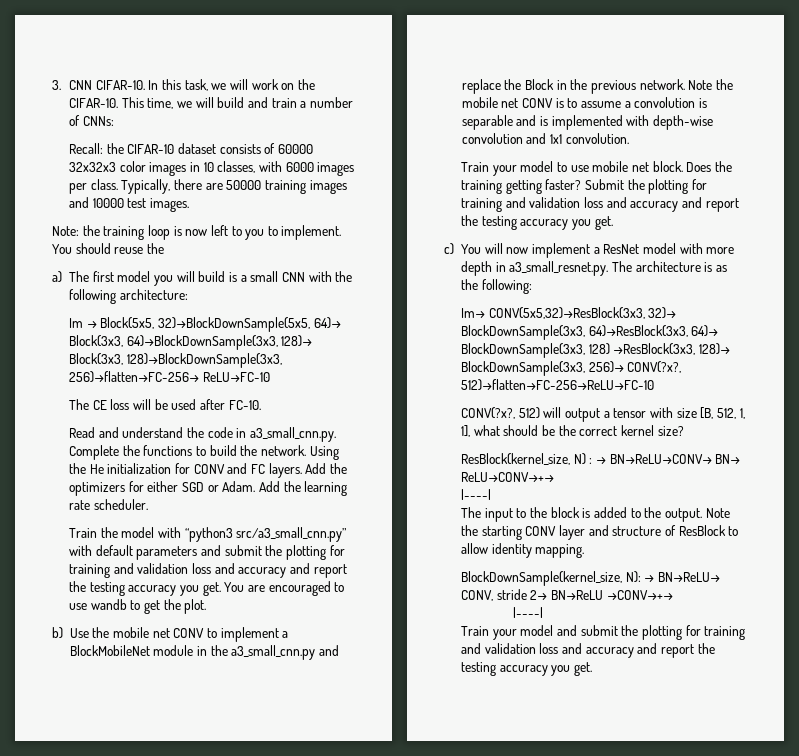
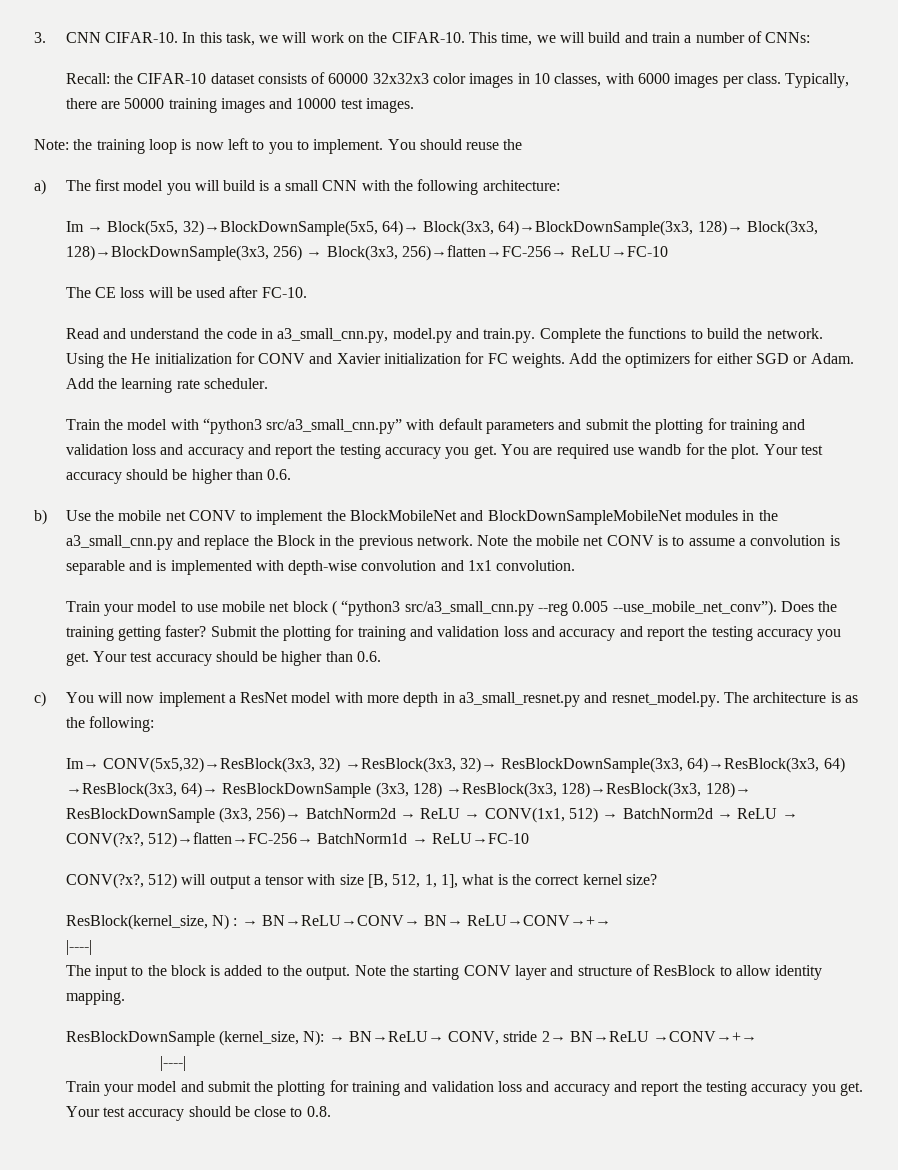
(282, 360) none -> [272,245,398,261] 256) → Block(3x3,
[250,427,337,442] a3_small_cnn.py. -> [277,328,536,343] a3_small_cnn.py, model.py and train.py.
[251,463,302,478] FC layers. -> [336,352,566,368] Xavier initialization for FC weights.
[268,581,345,596] [69,599,207,614] encouraged to use wandb to get the plot. -> [556,443,823,459] [65,469,292,484] required use wandb for the plot. Your test accuracy should be higher than 0.6.
[282,631,289,638] [69,645,194,656] a BlockMobileNet module -> [326,510,739,525] the BlockMobileNet and BlockDownSampleMobileNet modules
[652,161,683,172] block. -> [292,600,777,616] block ( “python3 src/a3_small_cnn.py --reg 0.005 --use_mobile_net_conv”).
(613, 223) none -> [92,651,382,666] Your test accuracy should be higher than 0.6.
[509,261,609,276] a3_small_resnet.py. -> [459,692,720,707] a3_small_resnet.py and resnet_model.py.
[648,307,677,319] [461,325,719,340] [461,343,731,358] [461,361,682,376] [461,379,655,391] 32)→ BlockDownSample(3x3, 64)→ResBlock(3x3, 64)→ BlockDownSample(3x3, 128) →ResBlock(3x3, 128)→ BlockDownSample(3x3, 256)→ CONV(?x?, 512)→flatten→FC-256→ReLU→FC-10 -> [319,757,845,773] [65,782,751,798] [65,807,798,823] [65,832,529,848] 32) →ResBlock(3x3, 32)→ ResBlockDownSample(3x3, 64)→ResBlock(3x3, 64) →ResBlock(3x3, 64)→ ResBlockDownSample (3x3, 128) →ResBlock(3x3, 128)→ResBlock(3x3, 128)→ ResBlockDownSample (3x3, 256)→ BatchNorm2d → ReLU → CONV(1x1, 512) → BatchNorm2d → ReLU → CONV(?x?, 512)→flatten→FC-256→ BatchNorm1d → ReLU→FC-10
[503,425,556,436] should be -> [497,874,508,885] is
[461,571,623,586] BlockDownSample(kernel_size, -> [65,1030,299,1046] ResBlockDownSample (kernel_size,
(593, 669) none -> [65,1106,331,1121] Your test accuracy should be close to 0.8.

